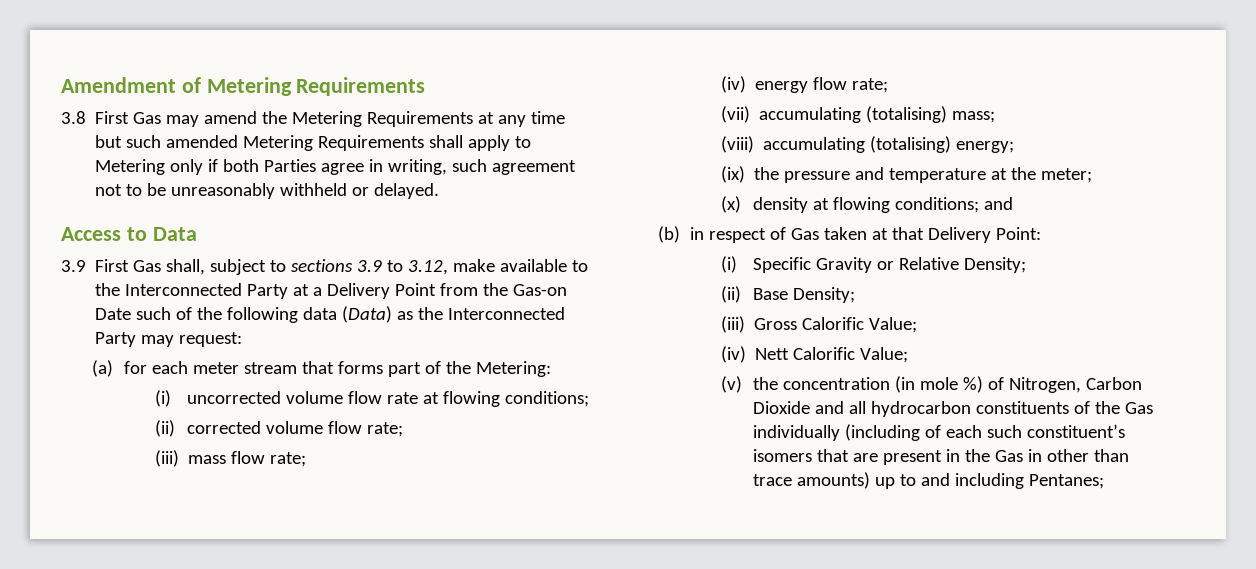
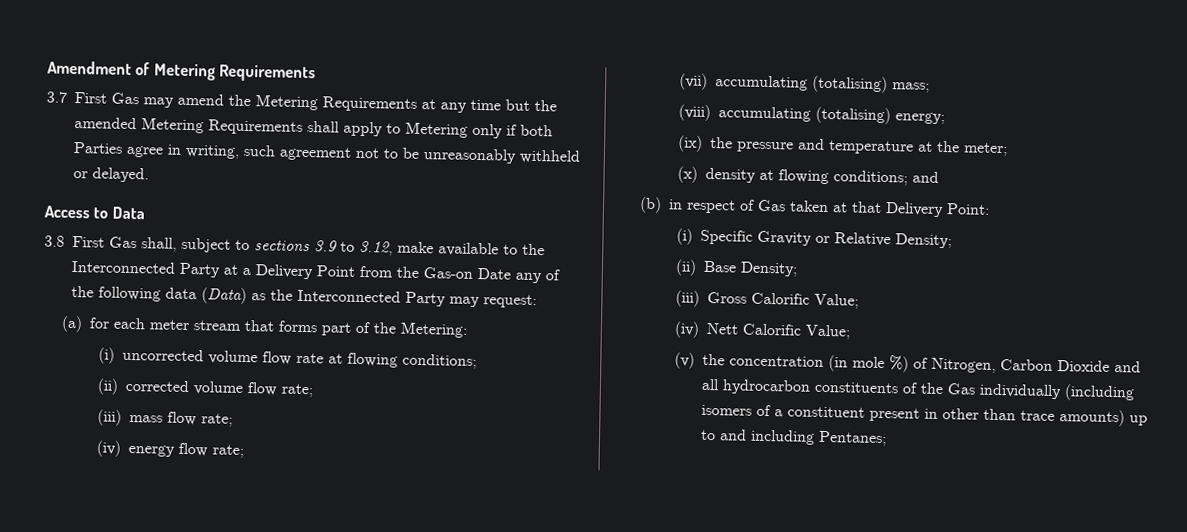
[61,111,86,124] 3.8 -> [46,91,67,103] 3.7
[126,135,162,148] such -> [534,99,557,112] the
[61,260,86,272] 3.9 -> [44,235,65,247] 3.8
[136,307,172,320] such -> [515,272,542,284] any
[924,424,1125,438] [752,449,1023,465] of each such constituent’s isomers that are present in the Gas -> [701,404,921,422] isomers of a constituent present

